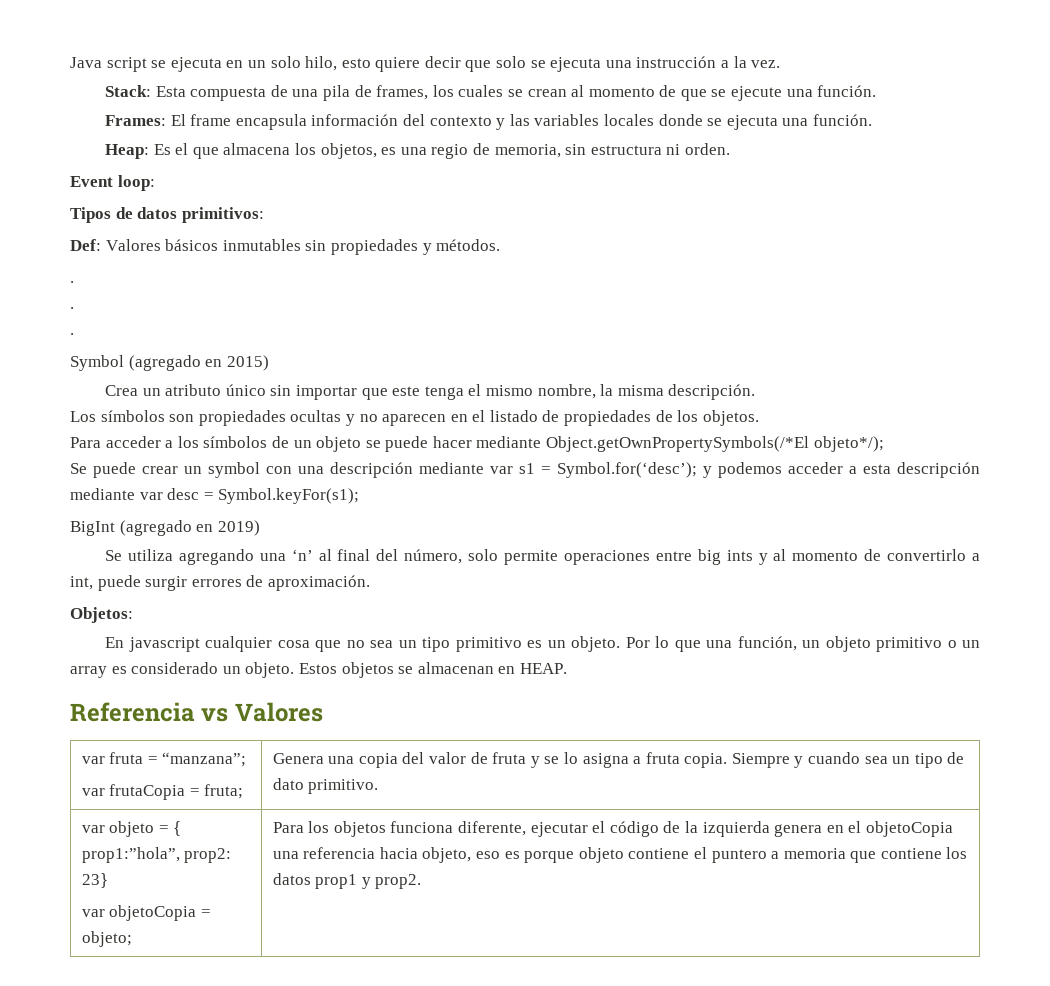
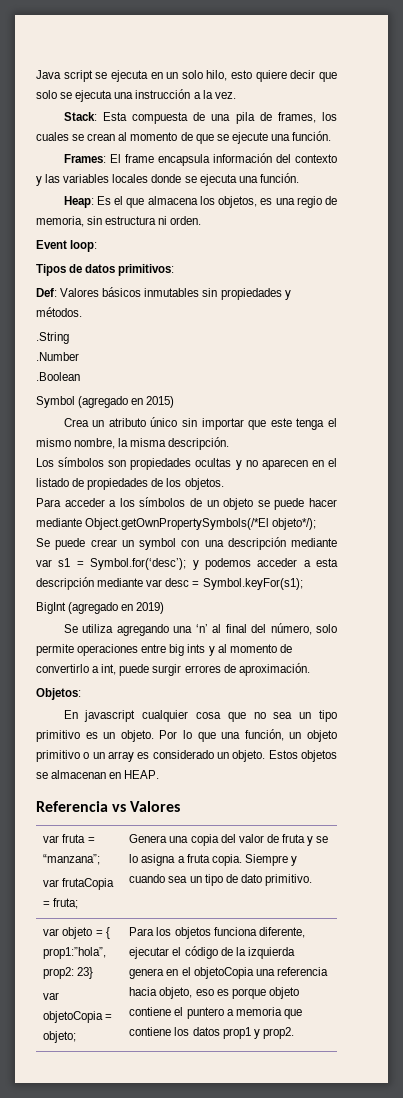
[70,281,74,283] [70,307,74,309] [70,333,74,335] . // . // . -> [36,332,69,344] [36,352,79,361] [36,372,80,381] .String // .Number // .Boolean

